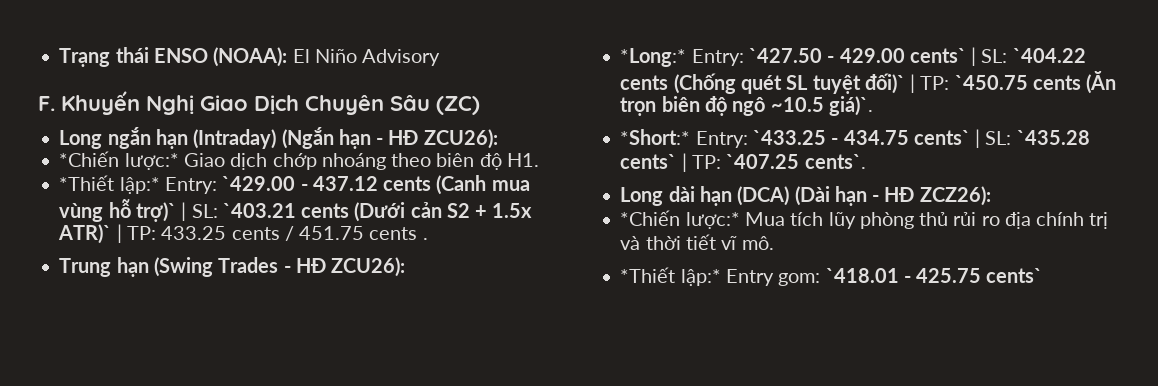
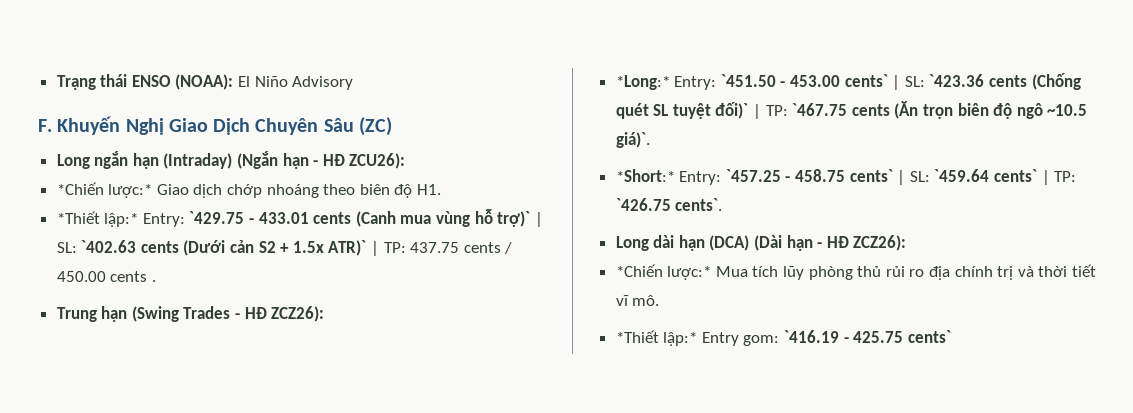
[222,176,378,191] `429.00 - 437.12 -> [189,211,309,224] `429.75 - 433.01
[222,203,296,218] `403.21 -> [81,240,137,253] `402.63
[161,226,227,240] 433.25 -> [410,242,460,253] 437.75
[299,226,365,240] 451.75 -> [56,271,106,282] 450.00
[331,257,406,277] ZCU26): -> [271,306,325,322] ZCZ26):
[748,47,1086,66] `427.50 - 429.00 cents` | SL: `404.22 -> [720,74,985,90] `451.50 - 453.00 cents` | SL: `423.36
[954,75,1028,90] `450.75 -> [792,103,848,116] `467.75
[752,129,1090,148] `433.25 - 434.75 cents` | SL: `435.28 -> [725,169,990,185] `457.25 - 458.75 cents` | SL: `459.64
[726,154,800,169] `407.25 -> [615,198,671,211] `426.75
[825,268,899,283] `418.01 -> [784,330,840,343] `416.19

